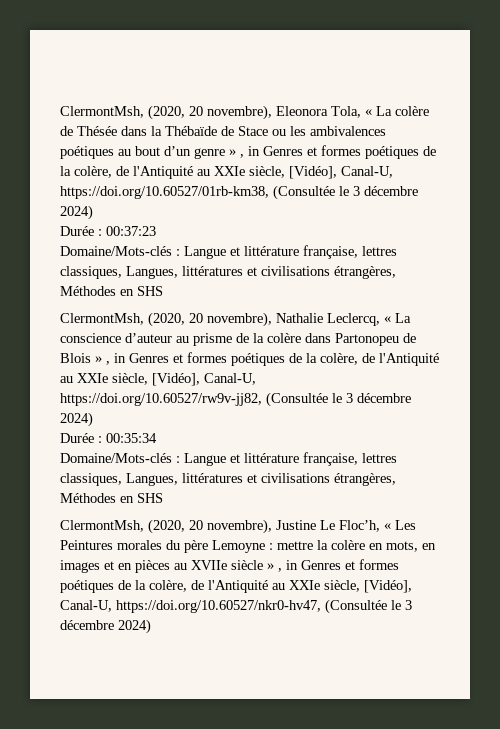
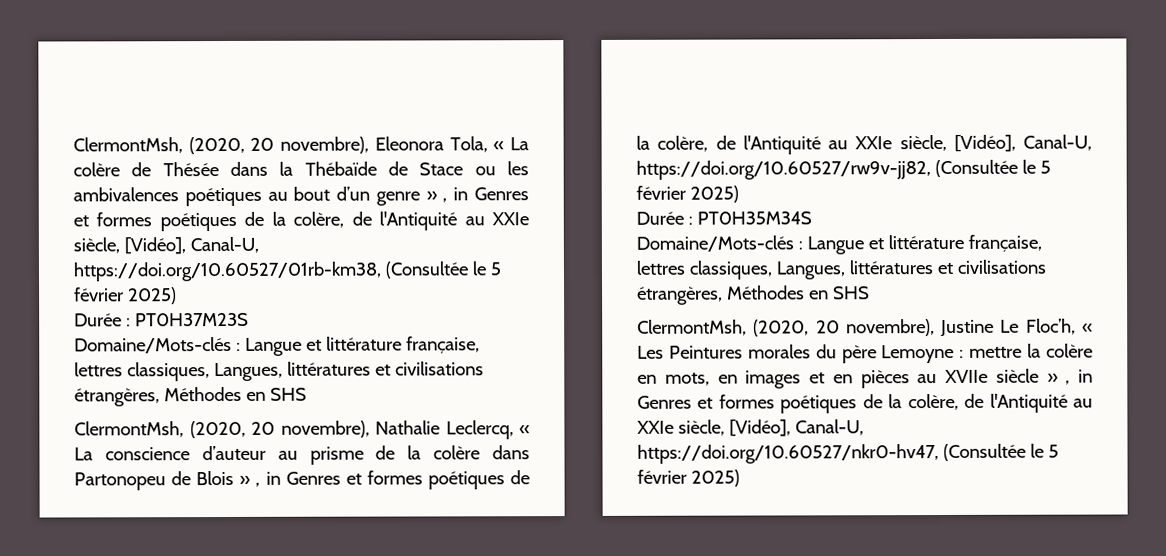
[353,186,418,196] [60,205,93,220] [60,226,156,236] 3 décembre 2024) // Durée : 00:37:23 -> [489,262,501,276] [74,287,177,305] [74,312,249,327] 5 février 2025) // Durée : PT0H37M23S
[346,393,411,403] [60,412,93,427] [60,433,157,443] 3 décembre 2024) // Durée : 00:35:34 -> [1039,160,1051,174] [636,185,739,203] [636,211,812,225] 5 février 2025) // Durée : PT0H35M34S
[405,600,412,610] [60,619,151,634] 3 décembre 2024) -> [1047,444,1059,458] [637,469,740,487] 5 février 2025)

